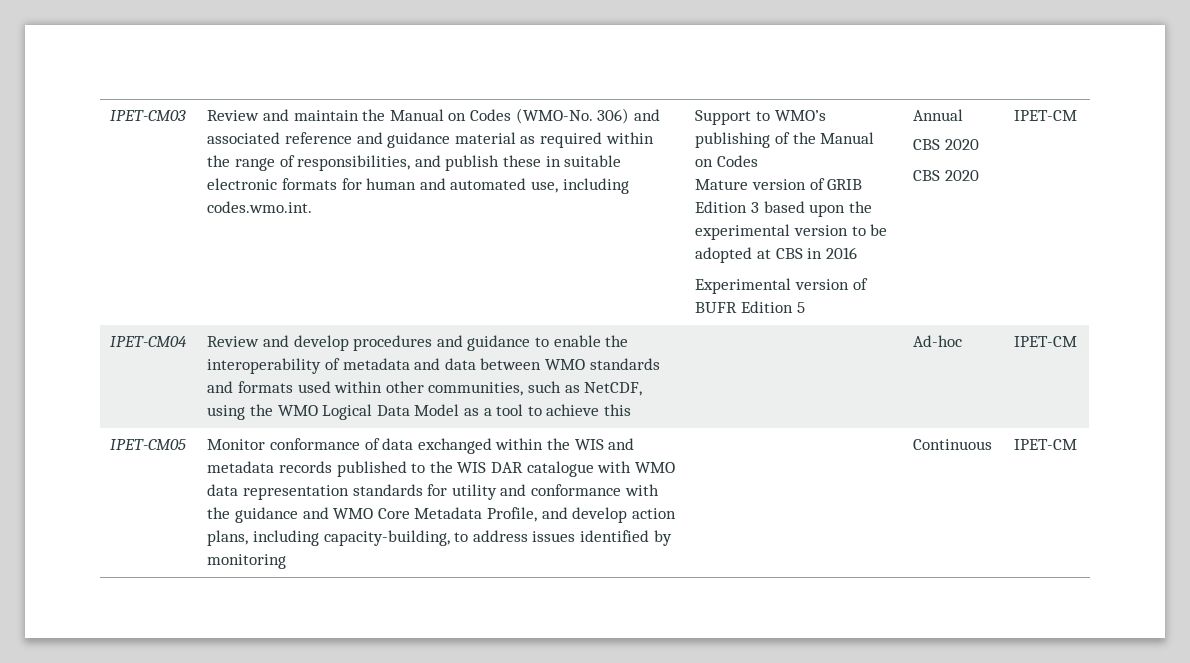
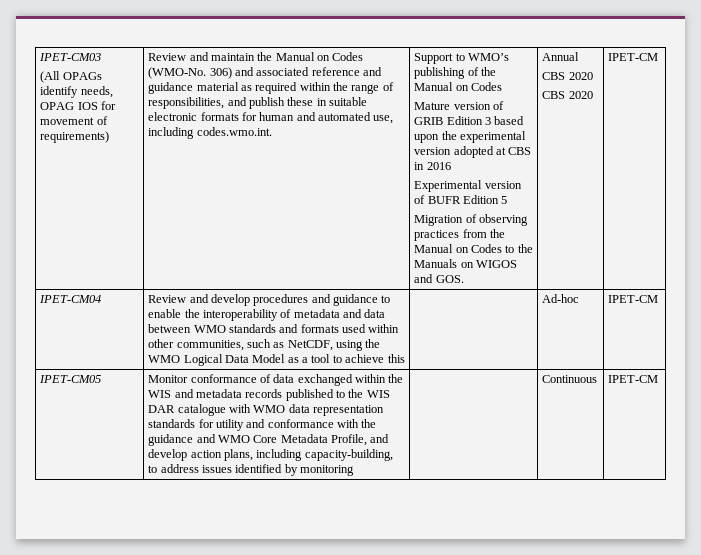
(187, 115) none -> [40,71,102,83] [40,86,113,98] [40,101,116,110] [40,116,108,125] [40,131,110,143] // (All OPAGs identify needs, OPAG IOS for movement of requirements)
[851,224,888,236] to be -> (452, 151) none
(805, 307) none -> [414,214,528,226] [414,229,505,241] [414,244,533,253] [414,259,517,268] [414,274,464,283] // Migration of observing practices from the Manual on Codes to the Manuals on WIGOS and GOS.

